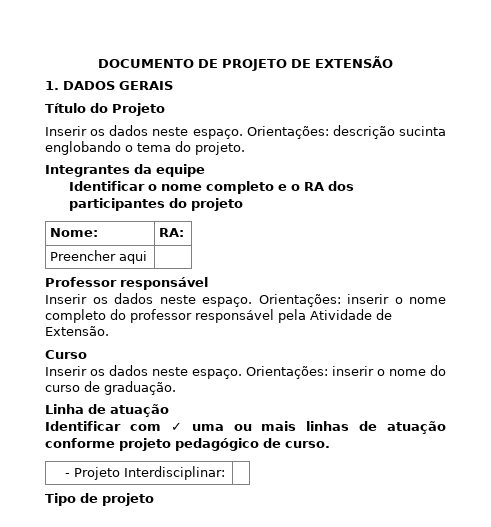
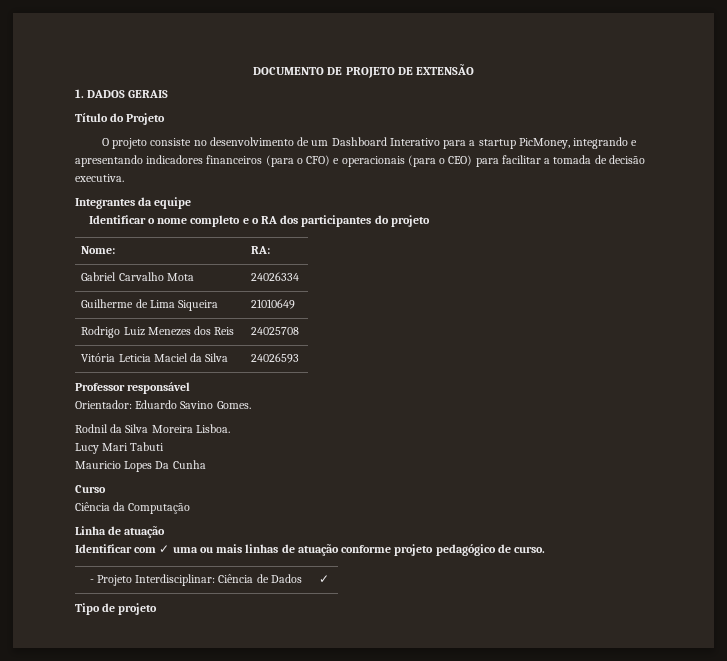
[45,125,447,139] [45,141,245,155] Inserir os dados neste espaço. Orientações: descrição sucinta englobando o tema do projeto. -> [101,137,638,149] [75,155,645,167] [75,174,124,182] O projeto consiste no desenvolvimento de um Dashboard Interativo para a startup PicMoney, integrando e apresentando indicadores financeiros (para o CFO) e operacionais (para o CEO) para facilitar a tomada de decisão executiva.
[50,250,148,264] [45,277,208,290] [45,293,446,307] [45,309,392,323] [45,326,109,336] [45,350,87,359] [45,365,446,379] [45,381,176,395] Preencher aqui | // Professor responsável // Inserir os dados neste espaço. Orientações: inserir o nome completo do professor responsável pela Atividade de Extensão. // Curso // Inserir os dados neste espaço. Orientações: inserir o nome do curso de graduação. -> [81,272,194,281] [251,272,300,281] [81,299,219,311] [251,299,296,309] [81,326,235,338] [251,327,300,335] [81,353,229,362] [251,353,300,363] [75,382,191,394] [75,400,251,409] [75,424,230,433] [75,442,165,454] [75,460,206,472] [75,485,106,493] [75,502,191,514] Gabriel Carvalho Mota | 24026334 // Guilherme de Lima Siqueira | 21010649 // Rodrigo Luiz Menezes dos Reis | 24025708 // Vitória Leticia Maciel da Silva | 24026593 // Professor responsável // Orientador: Eduardo Savino Gomes. // Rodnil da Silva Moreira Lisboa. // Lucy Mari Tabuti // Mauricio Lopes Da Cunha // Curso // Ciência da Computação
(225, 473) | -> [218,574,302,583] [319,575,330,583] Ciência de Dados | ✓

